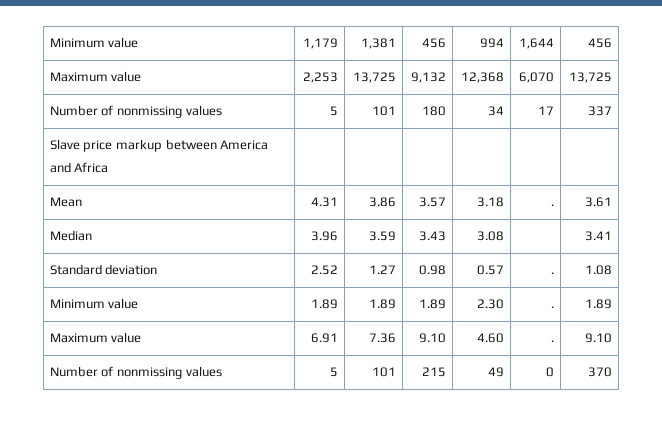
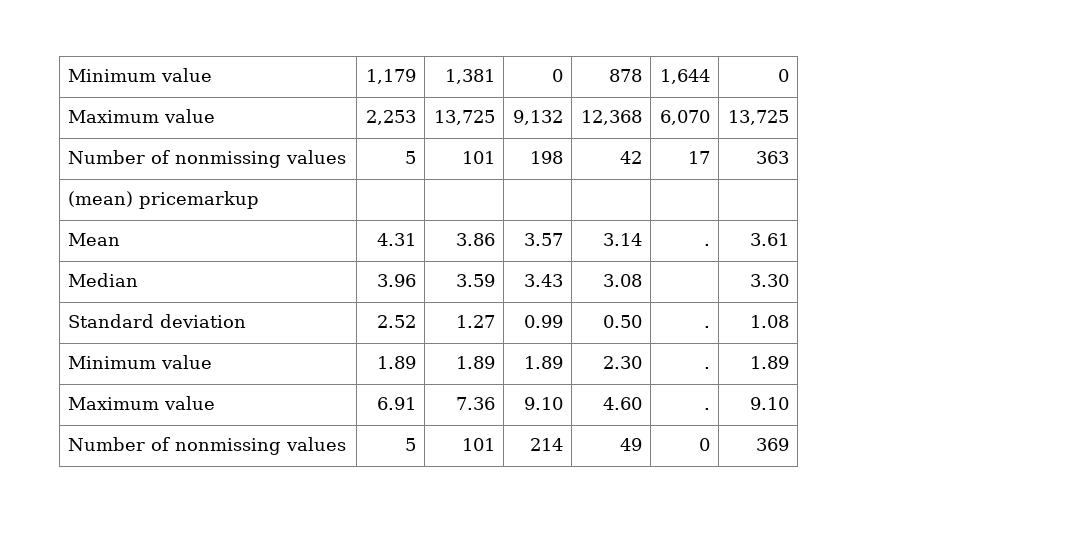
[422,38,447,48] [480,38,505,48] 456 | 994 -> [552,69,564,82] [609,69,643,82] 0 | 878
[588,38,613,48] 456 -> [778,69,790,82] 0
[422,106,447,116] [488,106,505,116] 180 | 34 -> [530,151,564,164] [620,151,643,164] 198 | 42
[588,106,613,116] [49,139,269,152] [49,162,109,173] 337 // Slave price markup between America and Africa -> [756,151,790,164] [67,191,259,209] 363 // (mean) pricemarkup
[477,197,505,207] 3.18 -> [603,233,643,246] 3.14
[585,231,613,241] 3.41 -> [750,274,790,287] 3.30
[419,265,447,275] [477,265,505,275] 0.98 | 0.57 -> [524,315,564,328] [603,315,643,328] 0.99 | 0.50
[422,367,447,377] 215 -> [530,438,564,451] 214
[588,367,613,377] 370 -> [756,438,790,451] 369

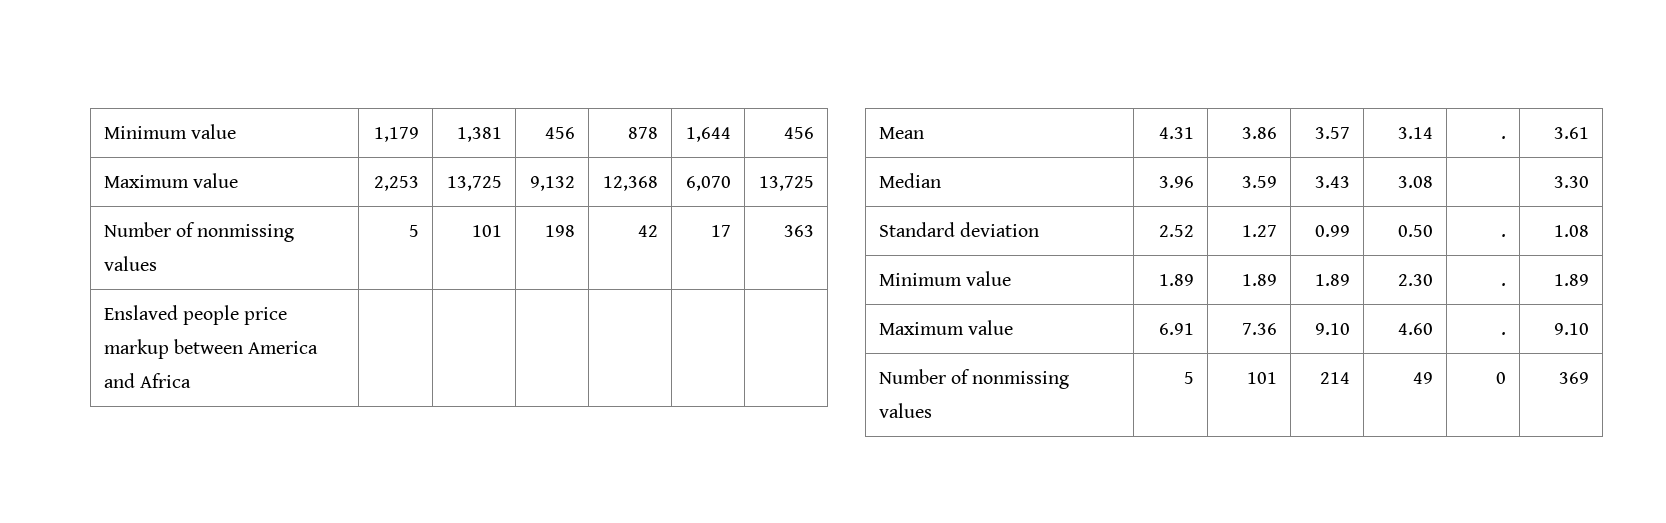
[552,69,564,82] 0 -> [545,127,576,139] 456
[778,69,790,82] 0 -> [784,127,815,139] 456
[67,191,259,209] (mean) pricemarkup -> [103,305,288,325] [103,339,319,359] [103,373,191,388] Enslaved people price markup between America and Africa

